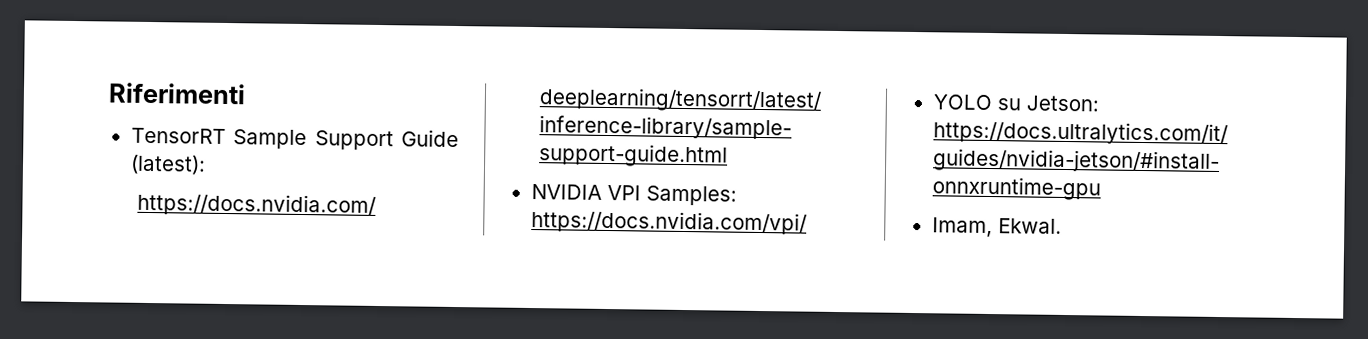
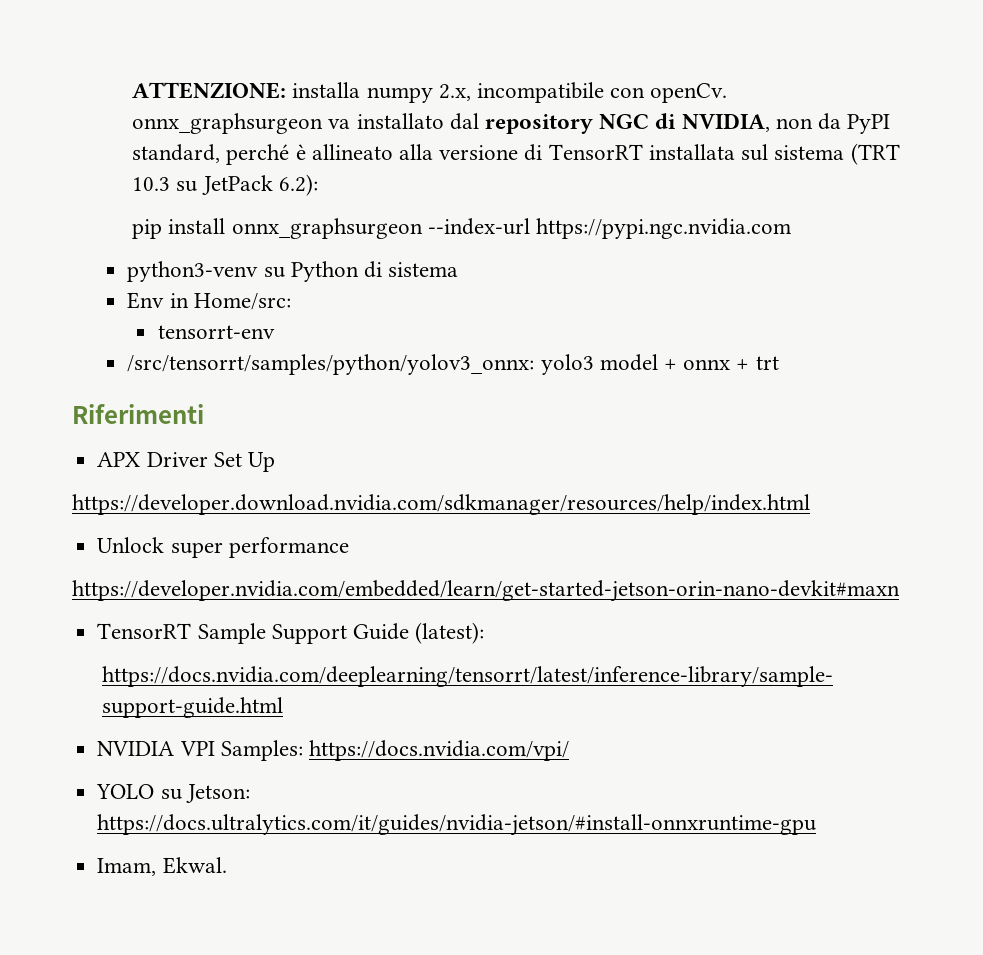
[108,82,246,105] Riferimenti -> [132,82,728,103] [132,113,891,134] [132,143,900,165] [132,174,318,196] [132,218,792,239] [127,261,459,282] [127,292,291,310] [157,325,275,339] [127,354,779,375] [72,404,204,424] [97,452,275,472] [72,494,810,515] [97,537,349,558] [72,580,900,602] ATTENZIONE: installa numpy 2.x, incompatibile con openCv. onnx_graphsurgeon va installato dal repository NGC di NVIDIA, non da PyPI standard, perché è allineato alla versione di TensorRT installata sul sistema (TRT 10.3 su JetPack 6.2): // pip install onnx_graphsurgeon --index-url https://pypi.ngc.nvidia.com // python3-venv su Python di sistema // Env in Home/src: // tensorrt-env // /src/tensorrt/samples/python/yolov3_onnx: yolo3 model + onnx + trt // Riferimenti // APX Driver Set Up // https://developer.download.nvidia.com/sdkmanager/resources/help/index.html // Unlock super performance // https://developer.nvidia.com/embedded/learn/get-started-jetson-orin-nano-devkit#maxn

